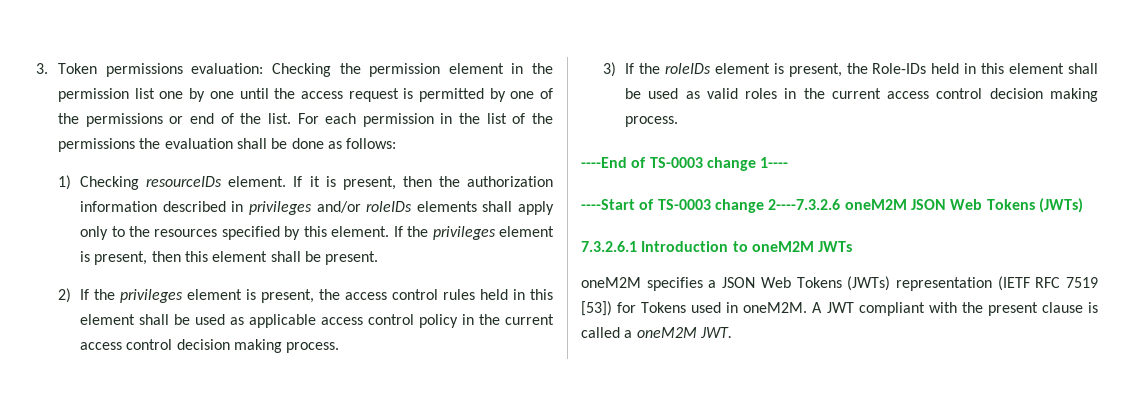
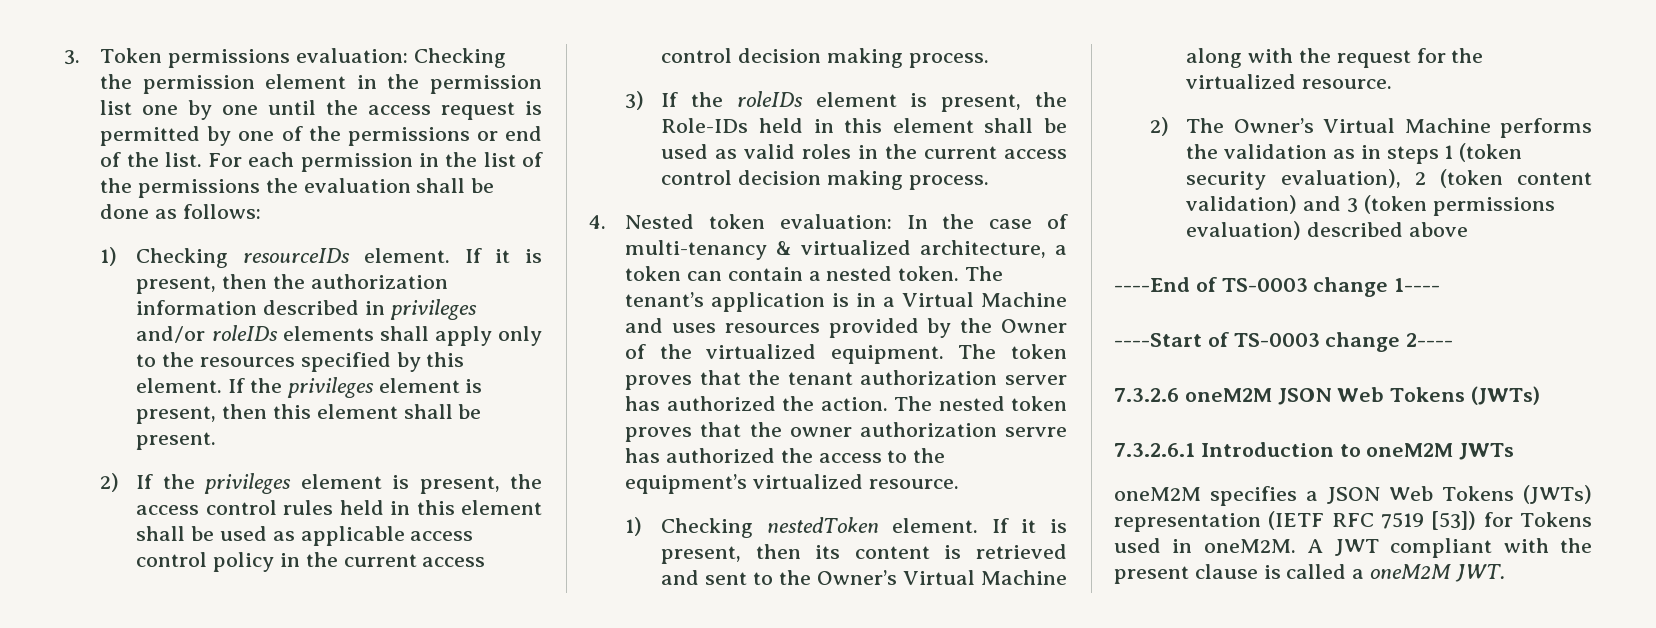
(679, 121) none -> [589,214,1068,229] [625,240,1067,260] [625,266,1004,281] [625,292,1067,312] [625,318,1067,338] [625,344,1067,364] [625,370,1067,390] [625,396,1067,411] [625,422,1067,442] [625,448,946,463] [625,474,959,494] [625,517,1067,538] [661,544,1067,564] [661,570,1067,585] [1186,48,1484,68] [1186,74,1393,89] [1150,117,1592,138] [1186,143,1523,164] [1186,169,1592,190] [1186,195,1555,216] [1186,221,1469,240] // 4. Nested token evaluation: In the case of multi-tenancy & virtualized architecture, a token can contain a nested token. The tenant’s application is in a Virtual Machine and uses resources provided by the Owner of the virtualized equipment. The token proves that the tenant authorization server has authorized the action. The nested token proves that the owner authorization servre has authorized the access to the equipment’s virtualized resource. // 1) Checking nestedToken element. If it is present, then its content is retrieved and sent to the Owner’s Virtual Machine along with the request for the virtualized resource. // 2) The Owner’s Virtual Machine performs the validation as in steps 1 (token security evaluation), 2 (token content validation) and 3 (token permissions evaluation) described above
[768,199,841,210] 2----7.3.2.6 -> [1406,333,1454,347] [1114,388,1179,402] 2---- // 7.3.2.6

